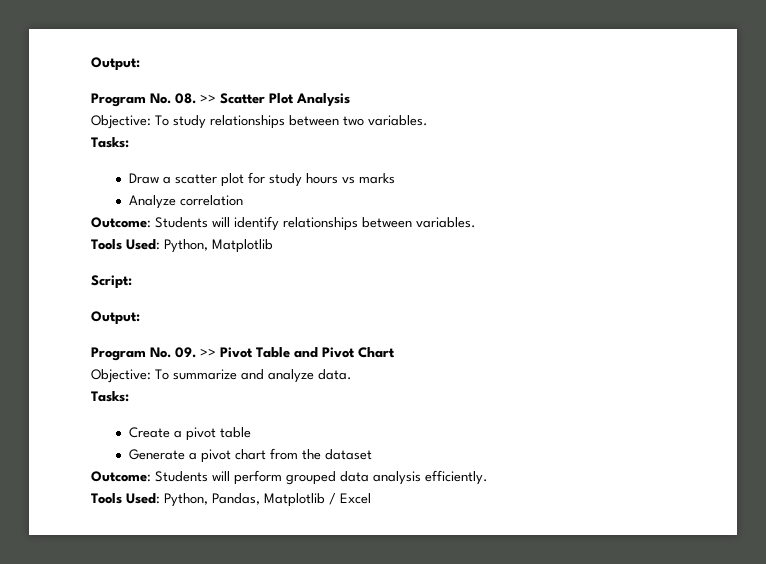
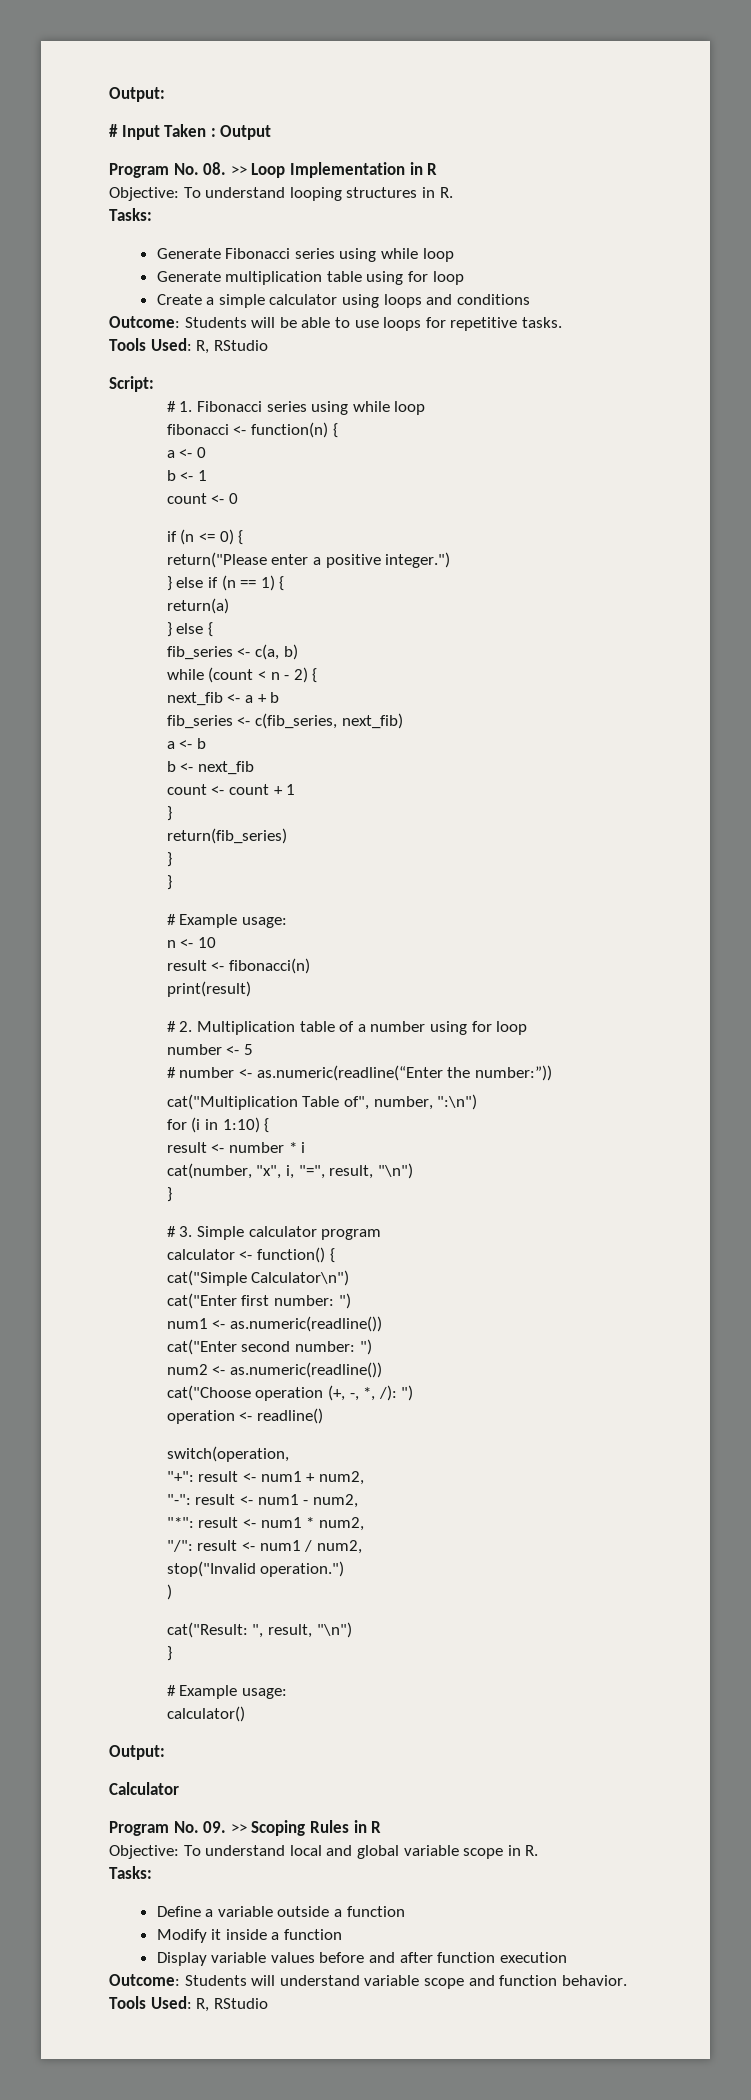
[91,57,140,71] Output: -> [109,87,165,102] [109,124,272,140] Output: // # Input Taken : Output
[220,93,350,107] [91,115,428,129] [91,137,129,148] [128,172,395,187] [128,195,243,209] [91,216,476,231] [91,239,273,253] Scatter Plot Analysis // Objective: To study relationships between two variables. // Tasks: // Draw a scatter plot for study hours vs marks // Analyze correlation // Outcome: Students will identify relationships between variables. // Tools Used: Python, Matplotlib -> [251,162,438,178] [109,187,453,201] [109,208,152,221] [156,248,454,262] [156,271,464,285] [156,294,530,308] [109,316,562,331] [109,338,268,354] Loop Implementation in R // Objective: To understand looping structures in R. // Tasks: // Generate Fibonacci series using while loop // Generate multiplication table using for loop // Create a simple calculator using loops and conditions // Outcome: Students will be able to use loops for repetitive tasks. // Tools Used: R, RStudio
[91,311,140,325] // Output: -> [166,401,426,415] [166,422,338,438] [166,447,207,458] [166,470,208,481] [166,493,239,504] [166,529,244,545] [166,552,451,568] [166,575,285,591] [166,598,229,614] [166,622,214,637] [166,644,298,660] [166,667,318,683] [166,692,280,706] [166,713,403,729] [166,738,207,749] [166,761,255,775] [166,784,296,795] [166,806,172,821] [166,828,287,844] [166,852,172,867] [166,875,172,890] [166,914,288,928] [166,937,217,948] [166,958,311,974] [166,981,251,997] [166,1021,528,1035] [166,1044,254,1055] [166,1065,552,1081] [166,1094,478,1110] [166,1117,270,1133] [166,1142,306,1153] [166,1163,413,1179] [166,1187,172,1202] [166,1226,382,1240] [166,1247,335,1263] [166,1270,350,1286] [166,1293,351,1309] [166,1316,383,1332] [166,1339,372,1355] [166,1362,383,1378] [166,1385,414,1401] [166,1408,324,1424] [166,1446,289,1462] [166,1471,364,1485] [166,1494,358,1508] [166,1517,364,1531] [166,1540,362,1554] [166,1561,345,1577] [166,1584,172,1600] [166,1622,352,1638] [166,1646,172,1661] [166,1685,288,1699] [166,1706,245,1722] [109,1745,165,1760] [109,1782,179,1795] // # 1. Fibonacci series using while loop // fibonacci <- function(n) { // a <- 0 // b <- 1 // count <- 0 // if (n <= 0) { // return("Please enter a positive integer.") // } else if (n == 1) { // return(a) // } else { // fib_series <- c(a, b) // while (count < n - 2) { // next_fib <- a + b // fib_series <- c(fib_series, next_fib) // a <- b // b <- next_fib // count <- count + 1 // } // return(fib_series) // } // } // # Example usage: // n <- 10 // result <- fibonacci(n) // print(result) // # 2. Multiplication table of a number using for loop // number <- 5 // # number <- as.numeric(readline(“Enter the number:”)) // cat("Multiplication Table of", number, ":\n") // for (i in 1:10) { // result <- number * i // cat(number, "x", i, "=", result, "\n") // } // # 3. Simple calculator program // calculator <- function() { // cat("Simple Calculator\n") // cat("Enter first number: ") // num1 <- as.numeric(readline()) // cat("Enter second number: ") // num2 <- as.numeric(readline()) // cat("Choose operation (+, -, *, /): ") // operation <- readline() // switch(operation, // "+": result <- num1 + num2, // "-": result <- num1 - num2, // "*": result <- num1 * num2, // "/": result <- num1 / num2, // stop("Invalid operation.") // ) // cat("Result: ", result, "\n") // } // # Example usage: // calculator() // Output: // Calculator
[220,347,395,358] [91,369,352,383] [91,391,129,402] [128,427,251,441] [128,448,372,463] [91,470,488,485] [91,493,371,507] Pivot Table and Pivot Chart // Objective: To summarize and analyze data. // Tasks: // Create a pivot table // Generate a pivot chart from the dataset // Outcome: Students will perform grouped data analysis efficiently. // Tools Used: Python, Pandas, Matplotlib / Excel -> [251,1820,382,1836] [109,1845,539,1859] [109,1866,152,1879] [156,1906,405,1917] [156,1929,342,1943] [156,1952,567,1966] [109,1974,627,1989] [109,1996,268,2012] Scoping Rules in R // Objective: To understand local and global variable scope in R. // Tasks: // Define a variable outside a function // Modify it inside a function // Display variable values before and after function execution // Outcome: Students will understand variable scope and function behavior. // Tools Used: R, RStudio

